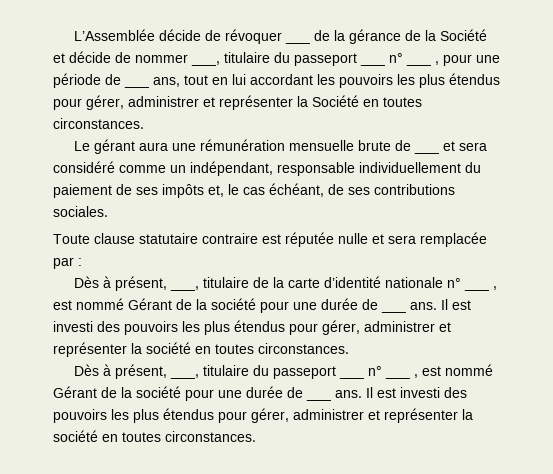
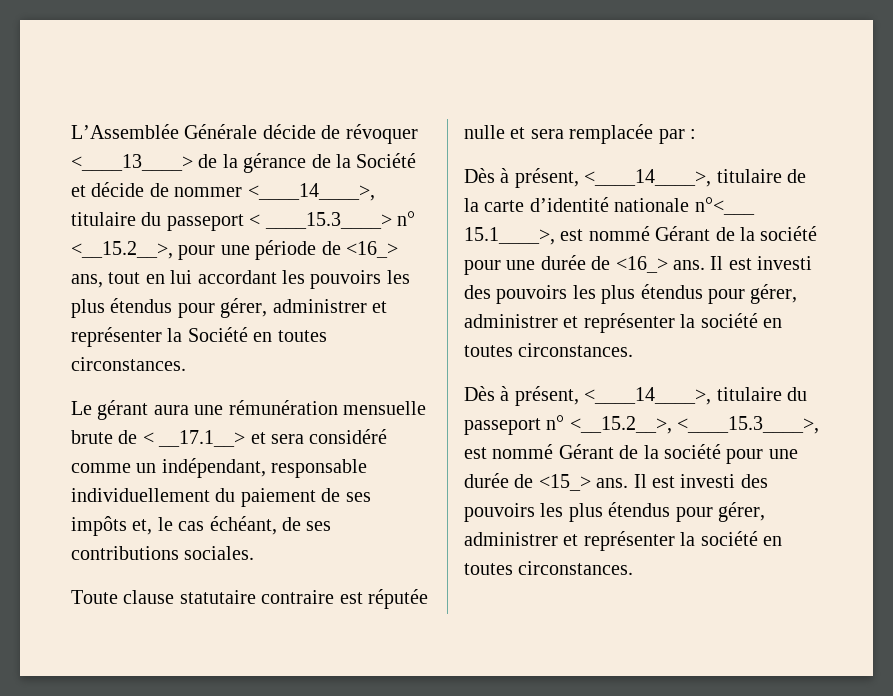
(156, 35) none -> [184,124,258,139] Générale
[285,41,311,44] ___ -> [71,154,193,171] <____13____>
[191,52,385,66] [389,53,403,63] [406,61,439,66] ___, titulaire du passeport ___ n° ___ , -> [247,183,375,201] [71,211,415,231] [71,241,173,259] <____14____>, titulaire du passeport < ____15.3____> n° <__15.2__>,
[124,85,149,88] ___ -> [346,241,398,258] <16_>
[414,151,440,154] ___ -> [142,430,246,447] < __17.1__>
[170,286,200,291] ___, -> [584,169,712,187] <____14____>,
[447,278,462,288] [464,286,498,291] n° ___ , -> [694,197,755,215] [464,227,555,245] n°<___ 15.1____>,
[381,310,406,313] ___ -> [615,256,668,273] <16_>
[170,365,365,379] [368,366,383,376] [385,374,419,379] ___, titulaire du passeport ___ n° ___ , -> [584,387,807,405] [464,415,820,435] <____14____>, titulaire du passeport n° <__15.2__>, <____15.3____>,
[306,398,331,401] ___ -> [538,474,591,491] <15_>

